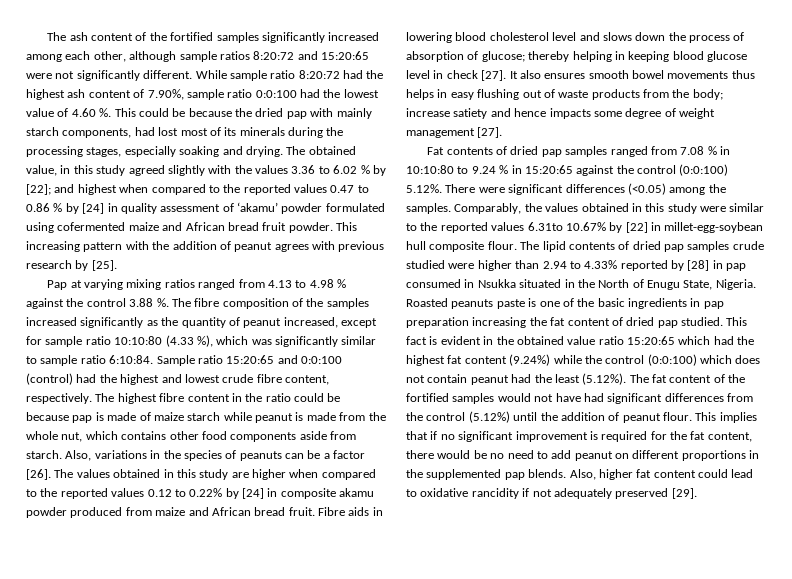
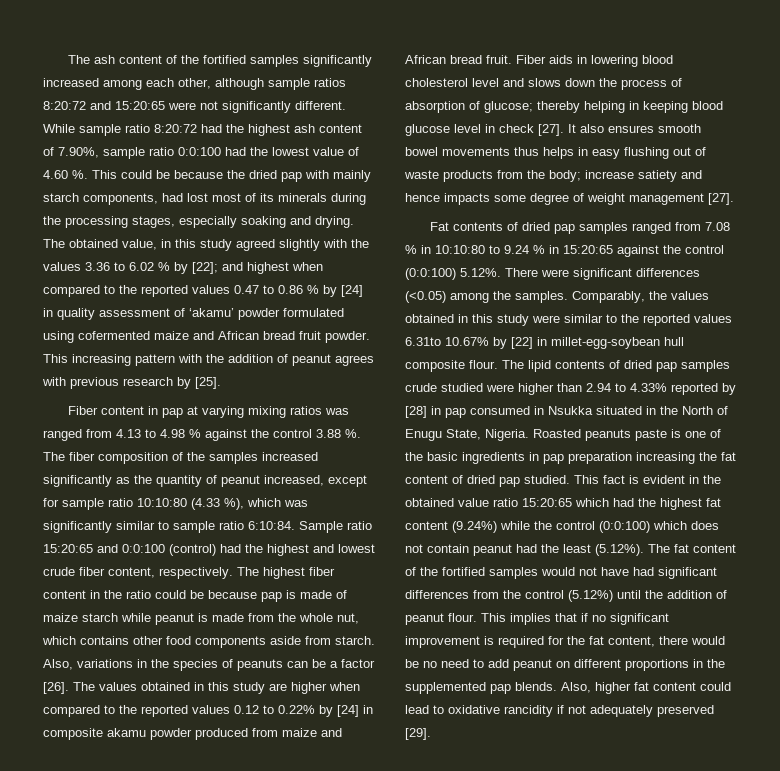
[47,280,68,290] Pap -> [68,406,184,418] Fiber content in pap
(195, 283) none -> [325,408,350,415] was
[194,298,220,307] fibre -> [69,452,95,461] fiber
[256,374,282,383] fibre -> [79,567,105,576] fiber
[159,393,185,402] fibre -> [309,567,335,576] fiber
[318,507,345,516] Fibre -> [516,55,546,64] Fiber

